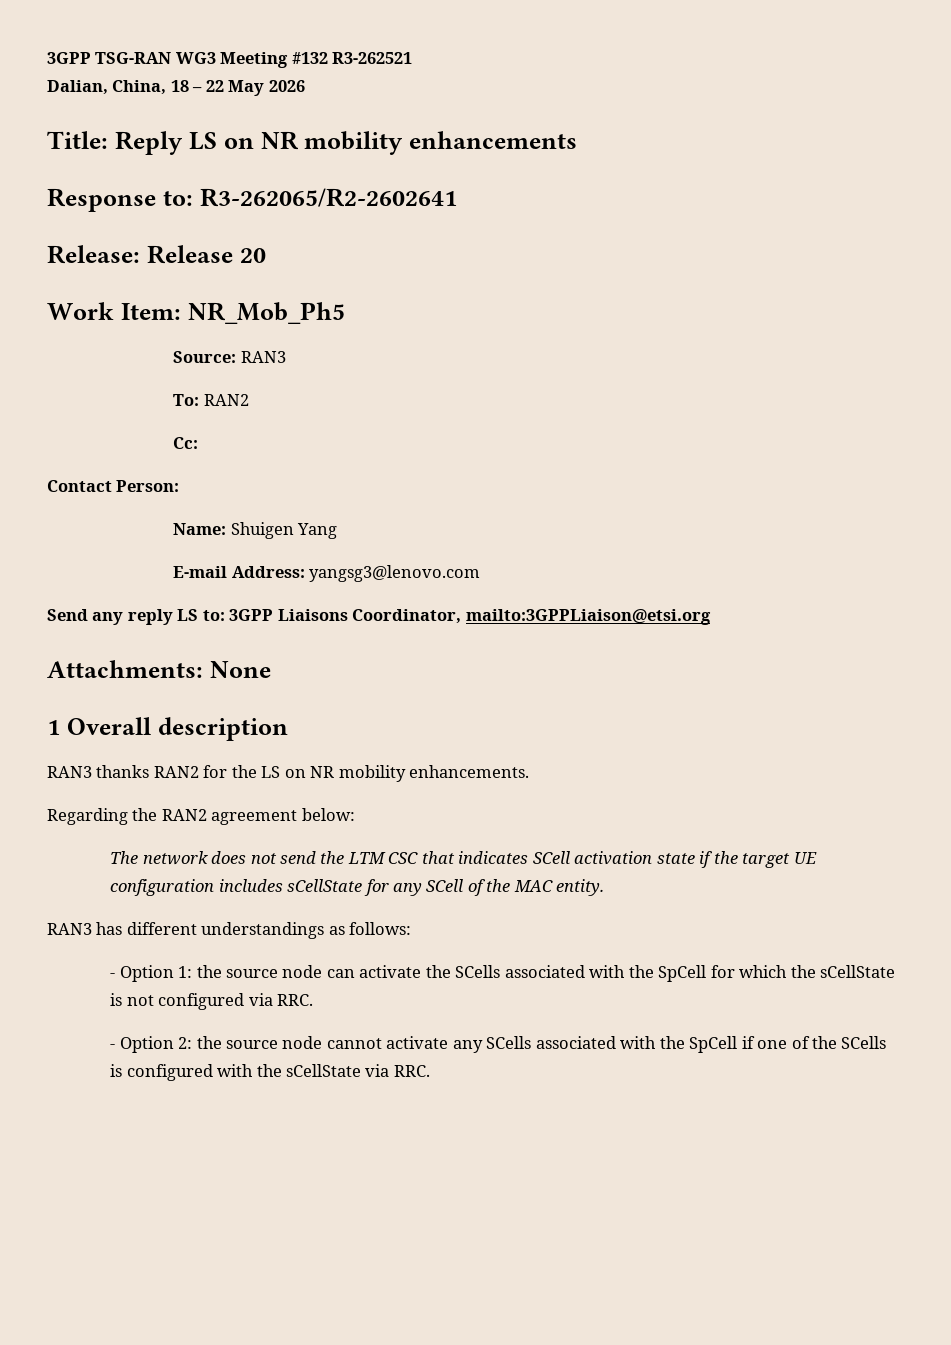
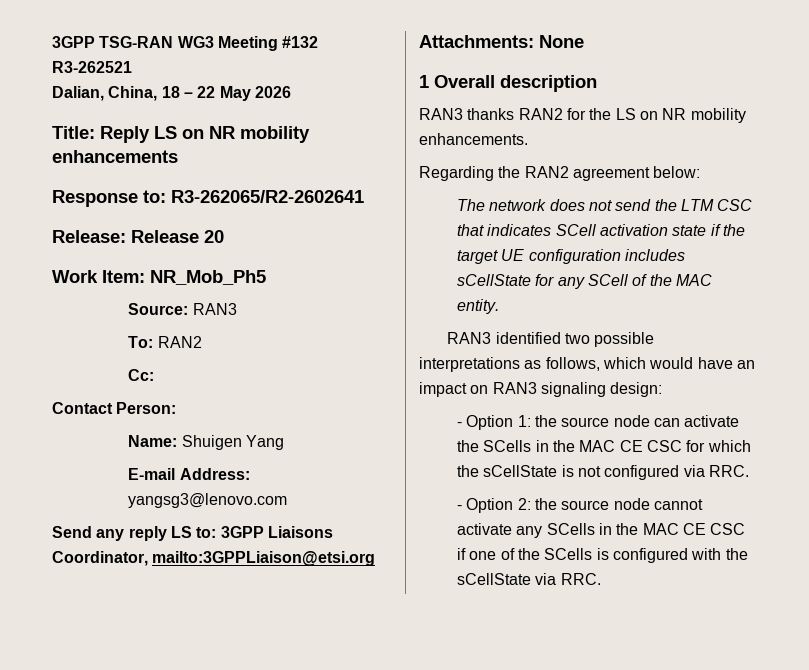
[96,922,412,939] has different understandings as follows: -> [495,332,655,347] [419,357,755,372] [419,382,663,397] identified two possible interpretations as follows, which would have an impact on RAN3 signaling design:
[504,965,707,982] associated with the SpCell -> [535,440,683,452] in the MAC CE CSC
[535,1036,738,1053] associated with the SpCell -> [599,523,746,535] in the MAC CE CSC

